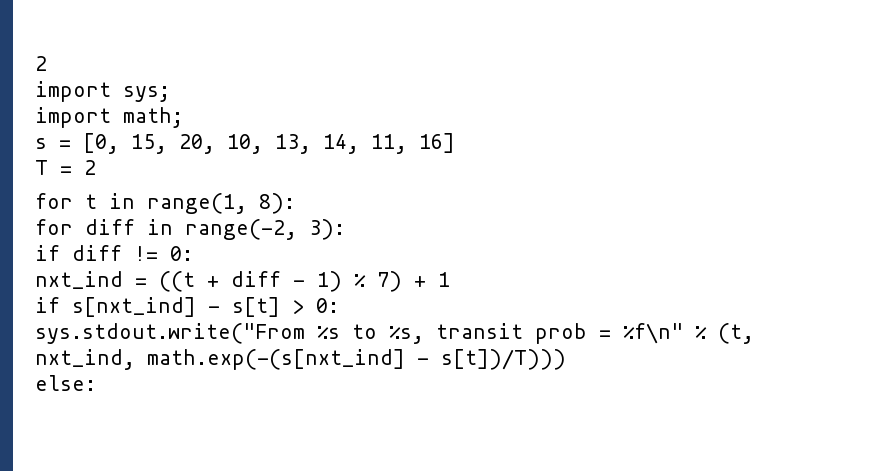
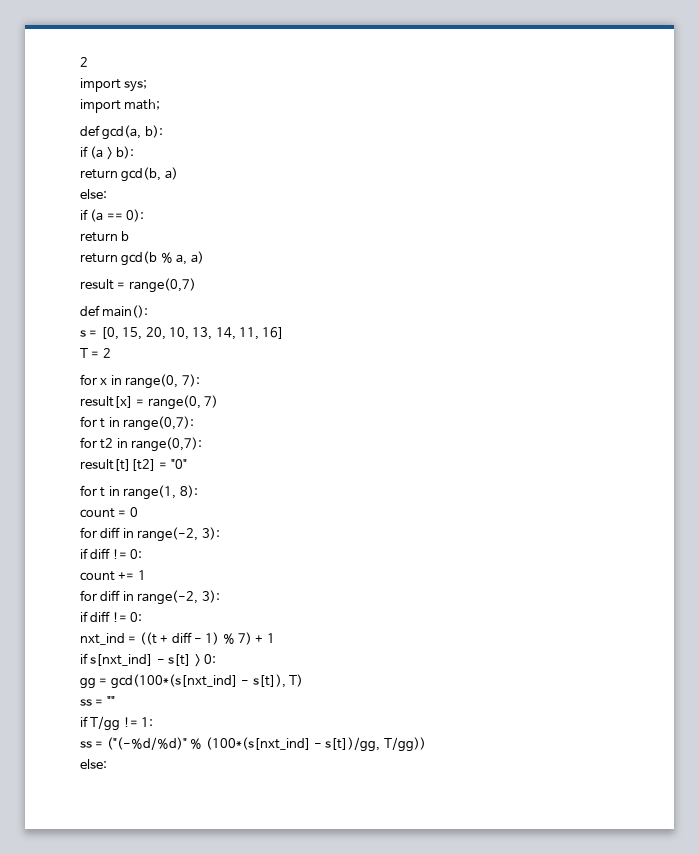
(183, 117) none -> [80,125,163,140] [80,146,135,160] [80,167,178,182] [80,189,107,199] [80,209,145,222] [80,231,130,242] [80,251,204,266] [80,278,196,293] [80,305,149,318] // def gcd(a, b): // if (a > b): // return gcd(b, a) // else: // if (a == 0): // return b // return gcd(b % a, a) // result = range(0,7) // def main():
(96, 167) none -> [80,374,200,389] [80,395,219,410] [80,416,195,431] [80,437,203,452] [80,459,187,471] // for x in range(0, 7): // result[x] = range(0, 7) // for t in range(0,7): // for t2 in range(0,7): // result[t][t2] = "0"
(295, 203) none -> [80,507,138,518] [80,527,220,542] [80,548,143,559] [80,570,146,581] // count = 0 // for diff in range(-2, 3): // if diff != 0: // count += 1
[35,323,754,344] [35,349,566,370] sys.stdout.write("From %s to %s, transit prob = %f\n" % (t, nxt_ind, math.exp(-(s[nxt_ind] - s[t])/T))) -> [80,674,303,689] [80,696,115,706] [80,716,154,731] [80,737,426,752] gg = gcd(100*(s[nxt_ind] - s[t]), T) // ss = "" // if T/gg != 1: // ss = ("(-%d/%d)" % (100*(s[nxt_ind] - s[t])/gg, T/gg))

